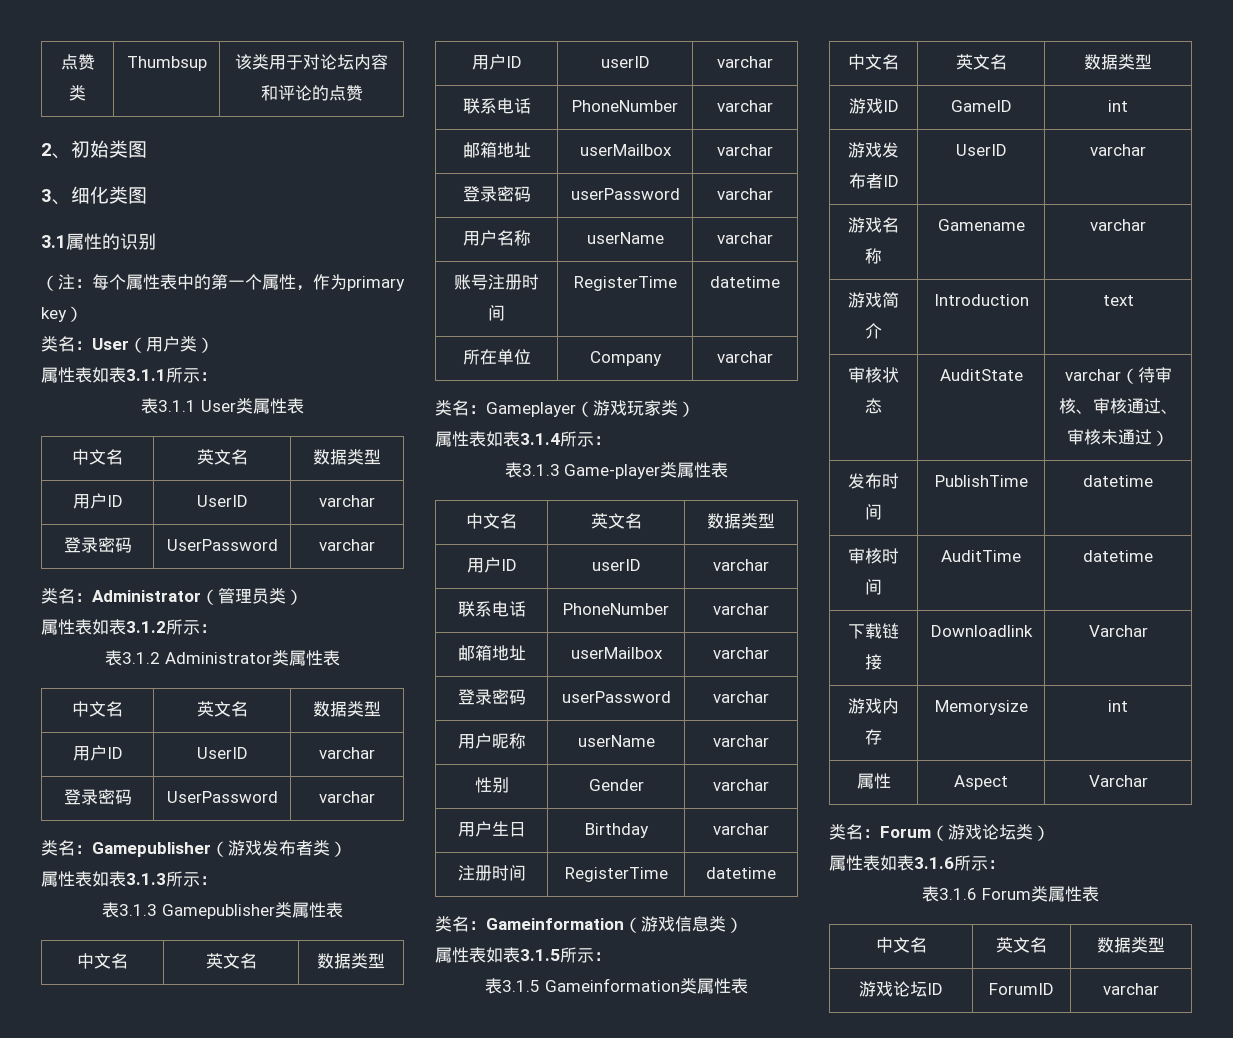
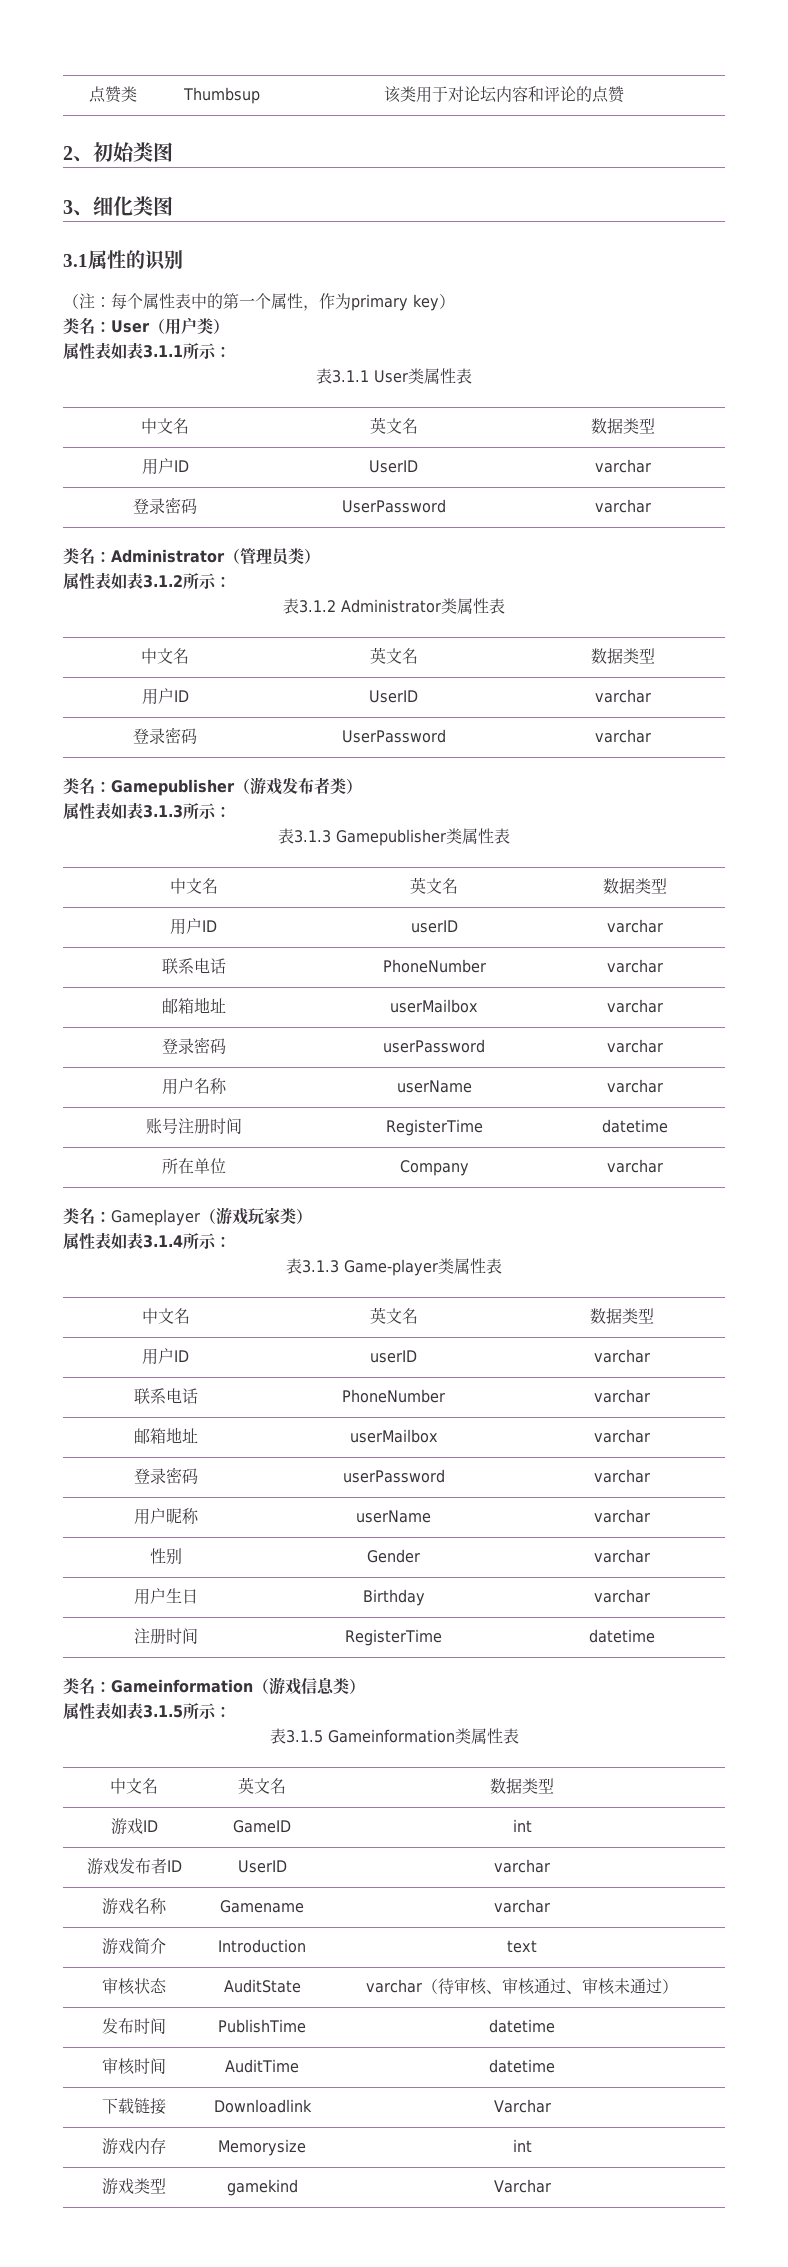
[856,773,891,789] [954,775,1008,790] [1088,775,1148,787] [829,824,1050,841] [829,855,1005,871] [922,886,1099,902] [875,937,927,953] [996,937,1047,953] [1097,937,1165,953] [859,981,943,997] [989,983,1054,995] [1103,983,1159,995] 属性 | Aspect | Varchar // 类名：Forum（游戏论坛类） // 属性表如表3.1.6所示： // 表3.1.6 Forum类属性表 // 中文名 | 英文名 | 数据类型 // 游戏论坛ID | ForumID | varchar -> [102,2178,166,2195] [226,2179,298,2196] [493,2179,551,2193] 游戏类型 | gamekind | Varchar

